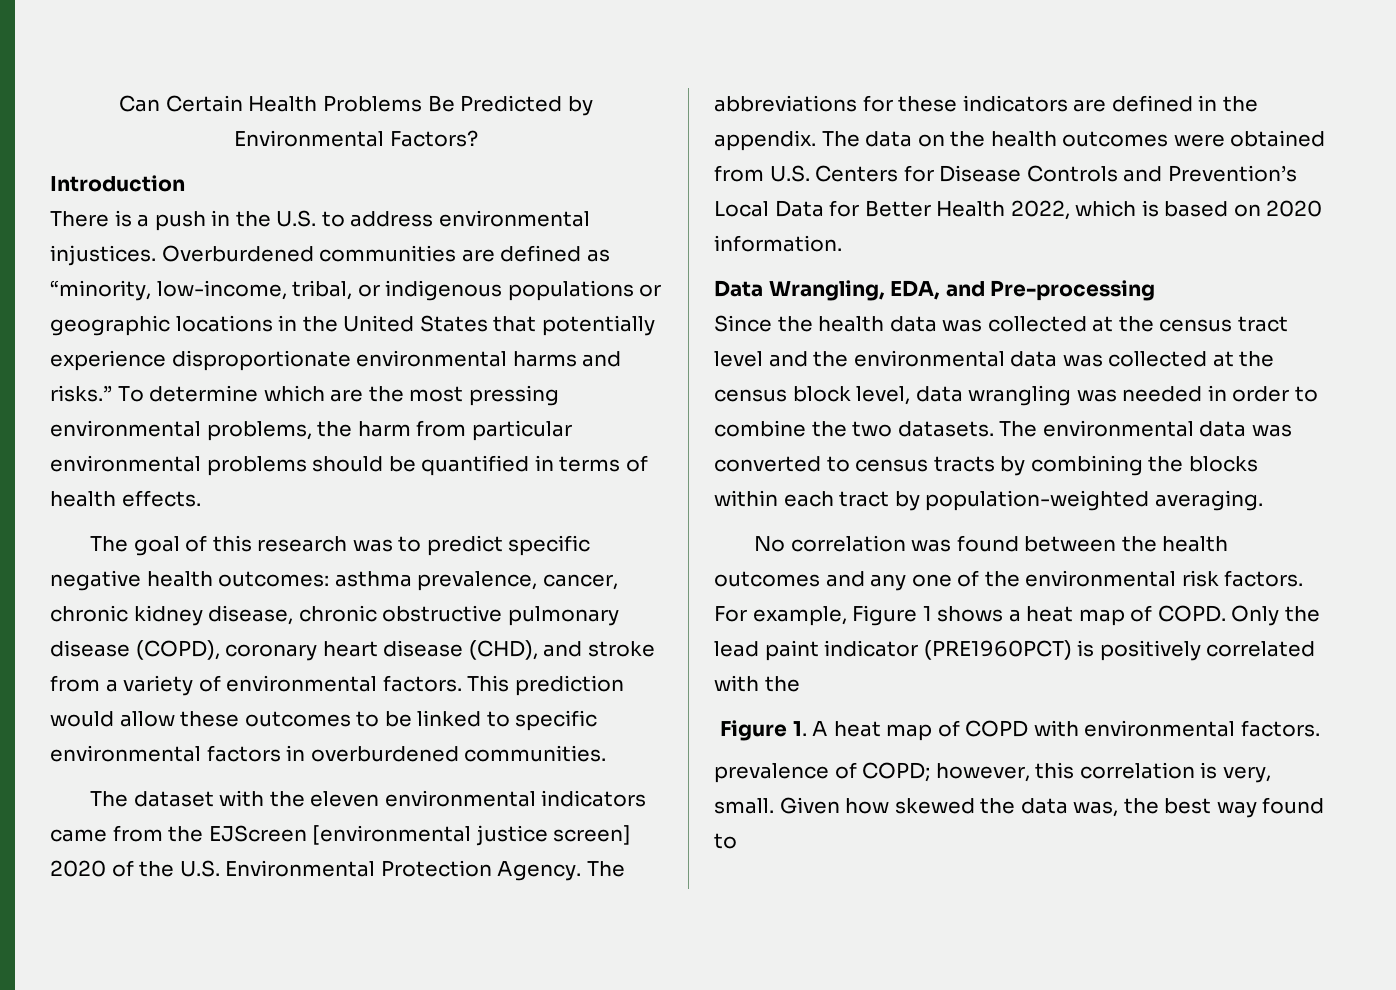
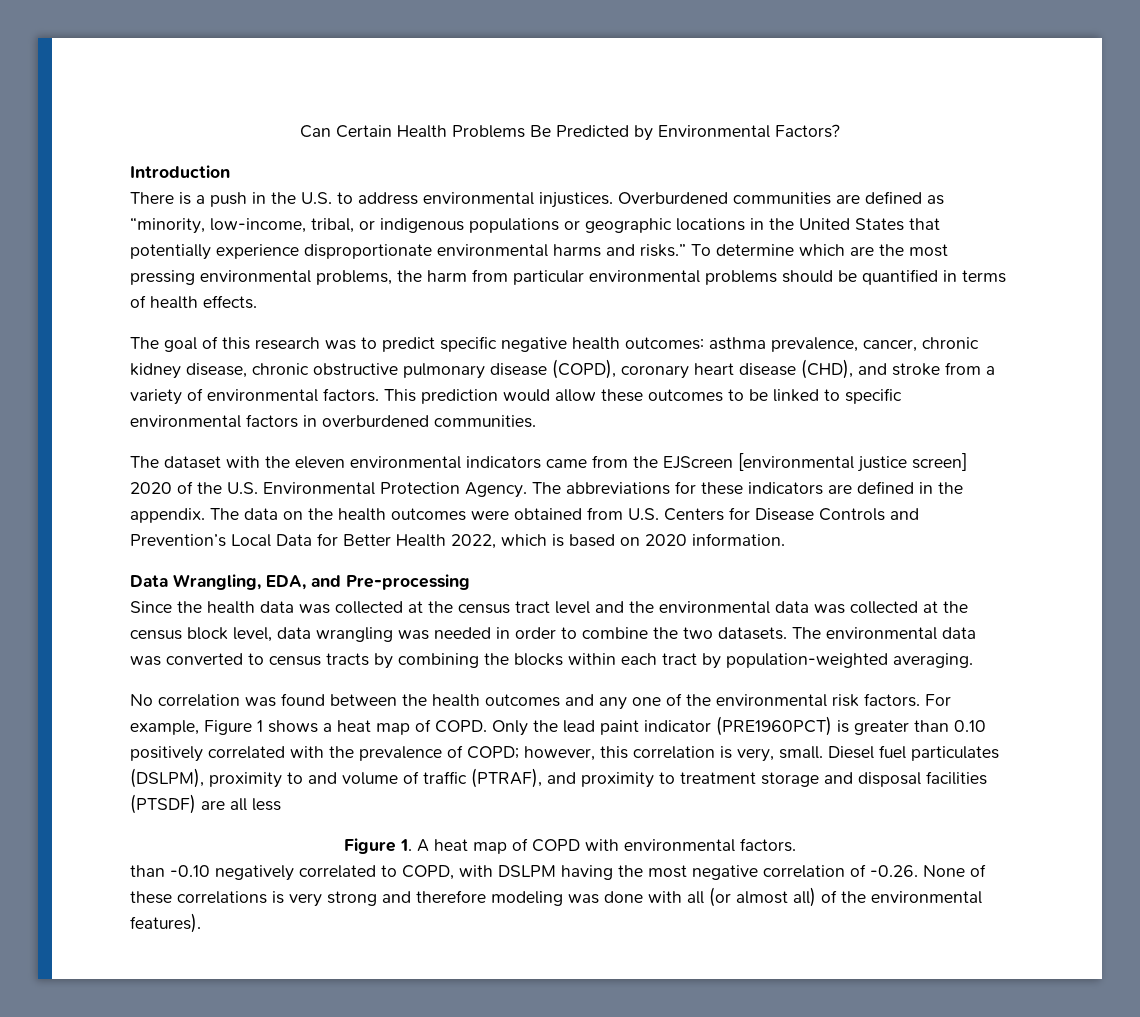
(1095, 648) none -> [854,720,986,735] greater than 0.10
(800, 684) none -> [359,745,999,762] [130,768,987,788] [130,794,281,814] prevalence of COPD; however, this correlation is very, small. Diesel fuel particulates (DSLPM), proximity to and volume of traffic (PTRAF), and proximity to treatment storage and disposal facilities (PTSDF) are all less
[714,762,1271,783] [714,797,1325,818] [714,833,737,849] prevalence of COPD; however, this correlation is very, small. Given how skewed the data was, the best way found to -> [130,864,986,881] [130,887,982,907] [130,913,201,933] than -0.10 negatively correlated to COPD, with DSLPM having the most negative correlation of -0.26. None of these correlations is very strong and therefore modeling was done with all (or almost all) of the environmental features).

